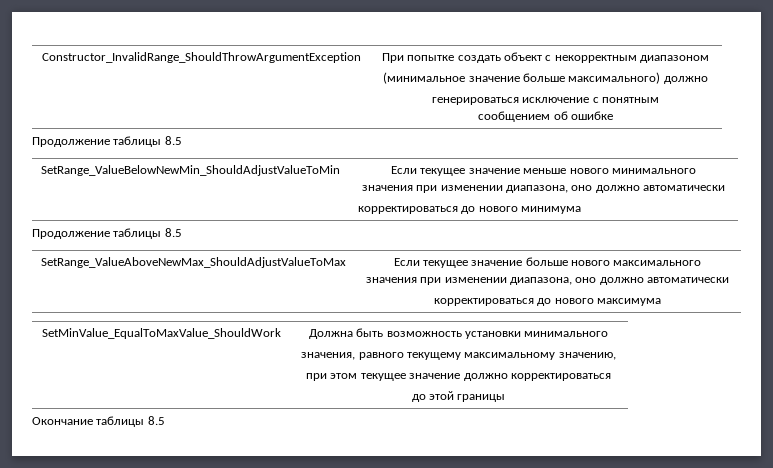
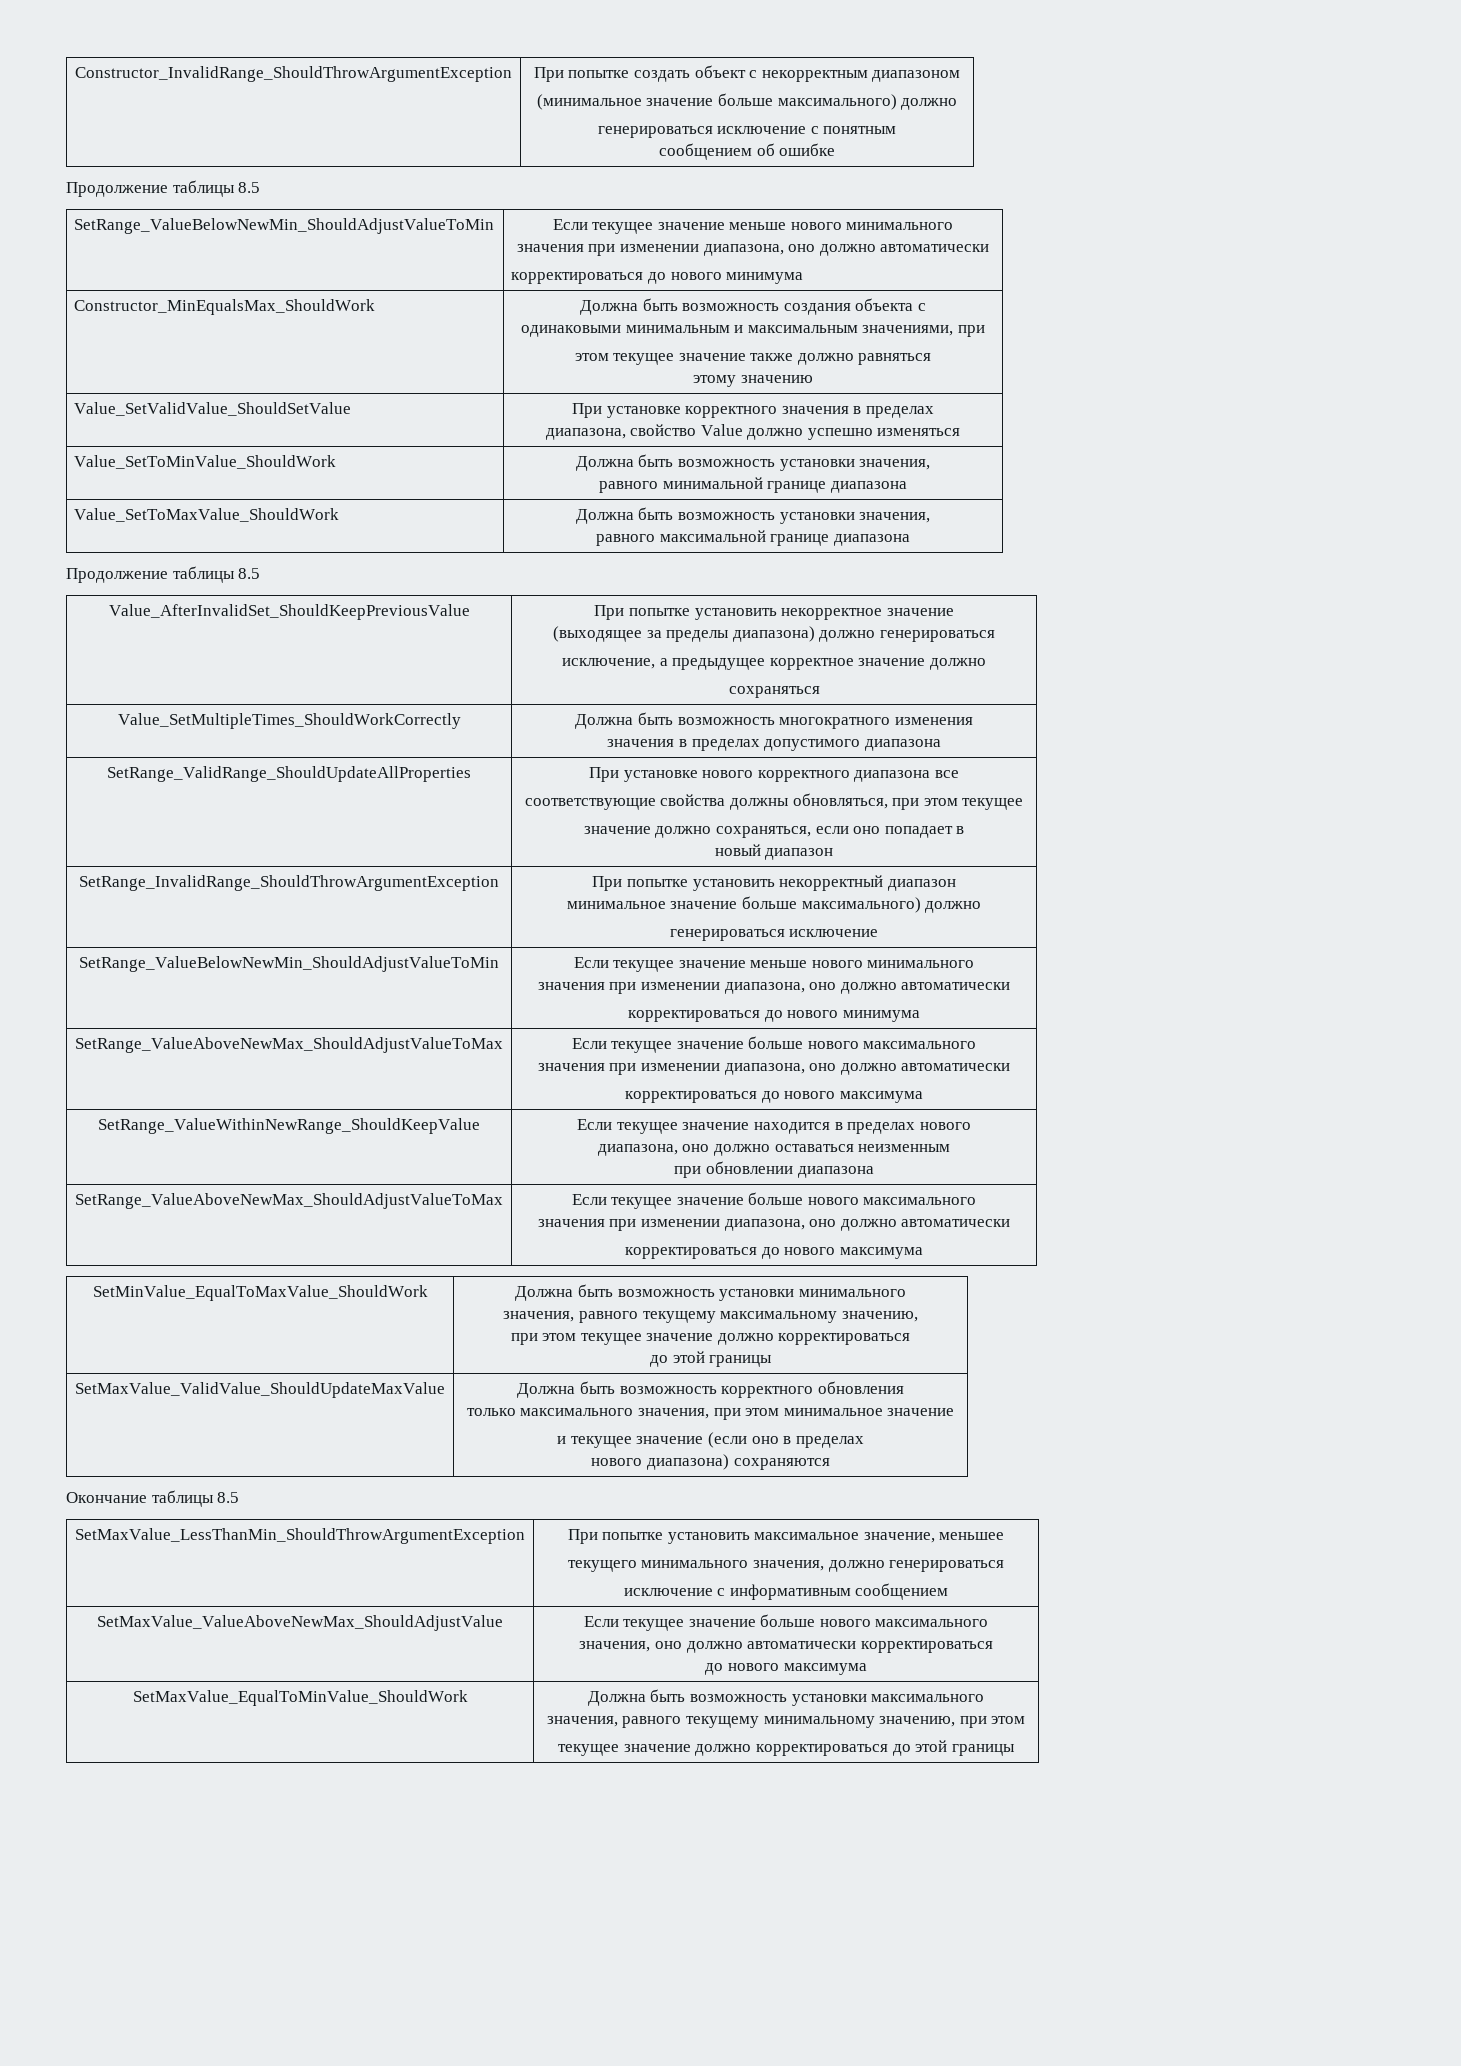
[32,228,182,239] // Продолжение таблицы 8.5 -> [74,299,376,315] [580,298,926,315] [521,325,985,337] [574,353,932,365] [693,375,813,387] [74,402,352,416] [572,403,934,418] [545,424,961,440] [74,455,337,469] [575,454,931,471] [599,477,907,493] [74,508,340,522] [575,507,931,524] [596,530,910,546] [66,566,261,583] [108,604,470,620] [594,605,954,620] [553,626,995,642] [562,658,986,670] [728,686,820,698] [117,713,461,729] [575,712,973,729] [607,739,941,751] [107,766,471,782] [589,767,959,782] [524,793,1024,810] [583,826,965,838] [714,844,834,860] [79,875,499,891] [592,875,956,891] [566,896,982,913] [669,929,879,941] [79,956,499,972] [573,957,975,972] [537,982,1011,994] [628,1010,920,1022] [75,1037,503,1053] [571,1036,977,1053] [537,1063,1011,1075] [625,1091,923,1103] [98,1118,480,1134] [577,1119,971,1134] [597,1144,951,1156] [674,1161,874,1178] // Constructor_MinEqualsMax_ShouldWork | Должна быть возможность создания объекта с // одинаковыми минимальным и максимальным значениями, при // этом текущее значение также должно равняться // этому значению // Value_SetValidValue_ShouldSetValue | При установке корректного значения в пределах // диапазона, свойство Value должно успешно изменяться // Value_SetToMinValue_ShouldWork | Должна быть возможность установки значения, // равного минимальной границе диапазона // Value_SetToMaxValue_ShouldWork | Должна быть возможность установки значения, // равного максимальной границе диапазона // Продолжение таблицы 8.5 // Value_AfterInvalidSet_ShouldKeepPreviousValue | При попытке установить некорректное значение // (выходящее за пределы диапазона) должно генерироваться // исключение, а предыдущее корректное значение должно // сохраняться // Value_SetMultipleTimes_ShouldWorkCorrectly | Должна быть возможность многократного изменения // значения в пределах допустимого диапазона // SetRange_ValidRange_ShouldUpdateAllProperties | При установке нового корректного диапазона все // соответствующие свойства должны обновляться, при этом текущее // значение должно сохраняться, если оно попадает в // новый диапазон // SetRange_InvalidRange_ShouldThrowArgumentException | При попытке установить некорректный диапазон // минимальное значение больше максимального) должно // генерироваться исключение // SetRange_ValueBelowNewMin_ShouldAdjustValueToMin | Если текущее значение меньше нового минимального // значения при изменении диапазона, оно должно автоматически // корректироваться до нового минимума // SetRange_ValueAboveNewMax_ShouldAdjustValueToMax | Если текущее значение больше нового максимального // значения при изменении диапазона, оно должно автоматически // корректироваться до нового максимума // SetRange_ValueWithinNewRange_ShouldKeepValue | Если текущее значение находится в пределах нового // диапазона, оно должно оставаться неизменным // при обновлении диапазона
[32,416,165,427] // Окончание таблицы 8.5 -> [75,1382,445,1398] [517,1381,904,1398] [466,1408,955,1420] [557,1432,864,1448] [591,1454,830,1470] [66,1490,240,1507] [75,1528,525,1544] [567,1529,1005,1544] [567,1560,1005,1572] [623,1583,949,1600] [97,1615,503,1631] [583,1614,989,1631] [579,1641,993,1653] [705,1663,867,1675] [132,1690,468,1706] [587,1689,985,1706] [546,1716,1026,1728] [558,1740,1015,1756] // SetMaxValue_ValidValue_ShouldUpdateMaxValue | Должна быть возможность корректного обновления // только максимального значения, при этом минимальное значение // и текущее значение (если оно в пределах // нового диапазона) сохраняются // Окончание таблицы 8.5 // SetMaxValue_LessThanMin_ShouldThrowArgumentException | При попытке установить максимальное значение, меньшее // текущего минимального значения, должно генерироваться // исключение с информативным сообщением // SetMaxValue_ValueAboveNewMax_ShouldAdjustValue | Если текущее значение больше нового максимального // значения, оно должно автоматически корректироваться // до нового максимума // SetMaxValue_EqualToMinValue_ShouldWork | Должна быть возможность установки максимального // значения, равного текущему минимальному значению, при этом // текущее значение должно корректироваться до этой границы

